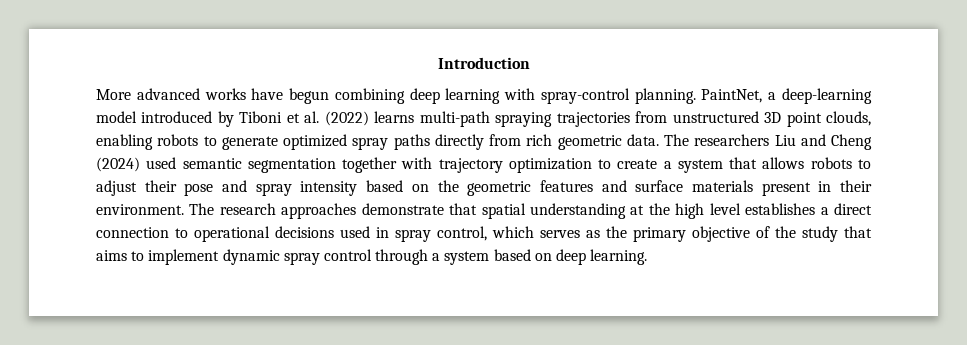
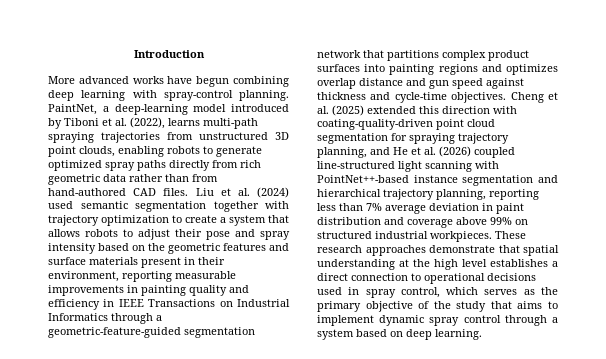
[324,111,369,126] (2022) -> [130,117,165,129] (2022),
[626,134,872,150] data. The researchers Liu and Cheng -> [103,174,218,182] [48,188,250,196] data rather than from hand-authored CAD files. Liu et al.
[96,203,215,215] environment. The -> [48,271,236,282] [48,285,249,296] [48,299,290,310] [48,313,162,324] [48,327,255,338] [317,50,529,61] [317,64,558,75] [317,78,524,89] [317,92,558,103] [317,105,517,116] [317,119,495,130] [317,133,509,144] [317,146,515,158] [317,161,499,172] [317,175,558,186] [317,189,539,200] [317,203,524,214] [317,217,528,228] [317,231,526,242] environment, reporting measurable improvements in painting quality and efficiency in IEEE Transactions on Industrial Informatics through a geometric-feature-guided segmentation network that partitions complex product surfaces into painting regions and optimizes overlap distance and gun speed against thickness and cycle-time objectives. Cheng et al. (2025) extended this direction with coating-quality-driven point cloud segmentation for spraying trajectory planning, and He et al. (2026) coupled line-structured light scanning with PointNet++-based instance segmentation and hierarchical trajectory planning, reporting less than 7% average deviation in paint distribution and coverage above 99% on structured industrial workpieces. These

